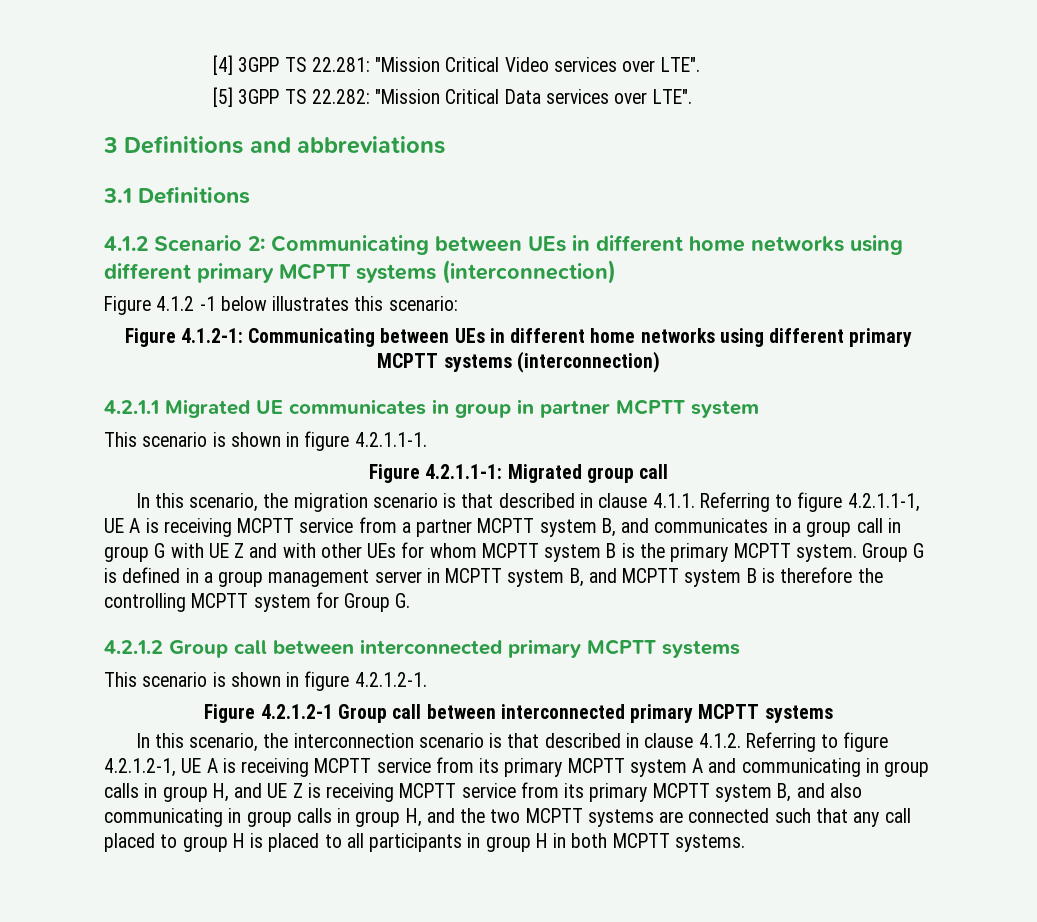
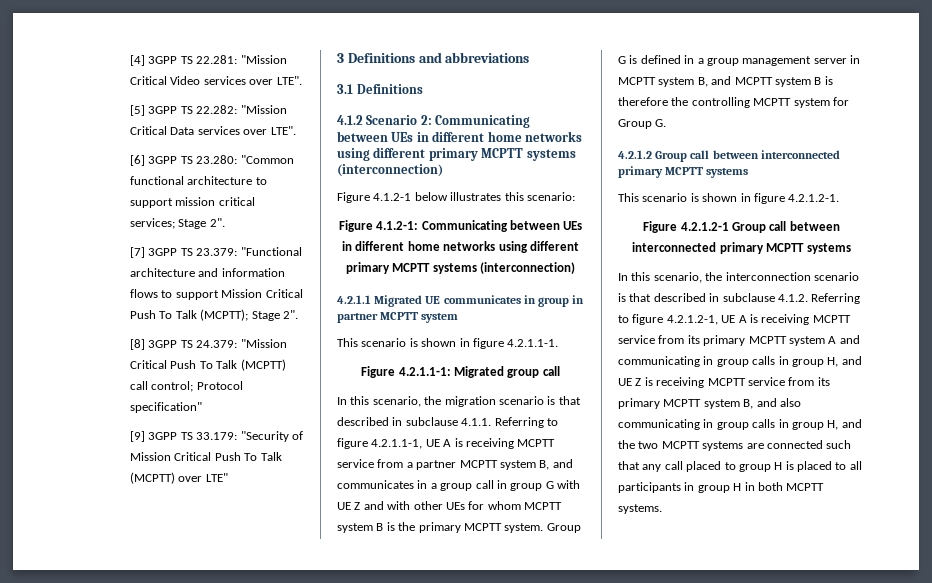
(692, 96) none -> [130,155,294,166] [130,176,267,185] [130,197,255,208] [130,218,225,229] [130,247,302,258] [130,268,285,277] [130,289,303,300] [130,309,298,321] [130,339,287,350] [130,359,286,371] [130,381,243,392] [130,402,203,413] [130,431,303,442] [130,452,282,461] [130,472,228,484] // [6] 3GPP TS 23.280: "Common functional architecture to support mission critical services; Stage 2". // [7] 3GPP TS 23.379: "Functional architecture and information flows to support Mission Critical Push To Talk (MCPTT); Stage 2". // [8] 3GPP TS 24.379: "Mission Critical Push To Talk (MCPTT) call control; Protocol specification" // [9] 3GPP TS 33.179: "Security of Mission Critical Push To Talk (MCPTT) over LTE"
[156,296,216,311] 4.1.2 -1 -> [373,193,412,201] 4.1.2-1
[598,493,648,508] clause -> [405,417,458,426] subclause
[644,733,694,748] clause -> [722,293,775,302] subclause

